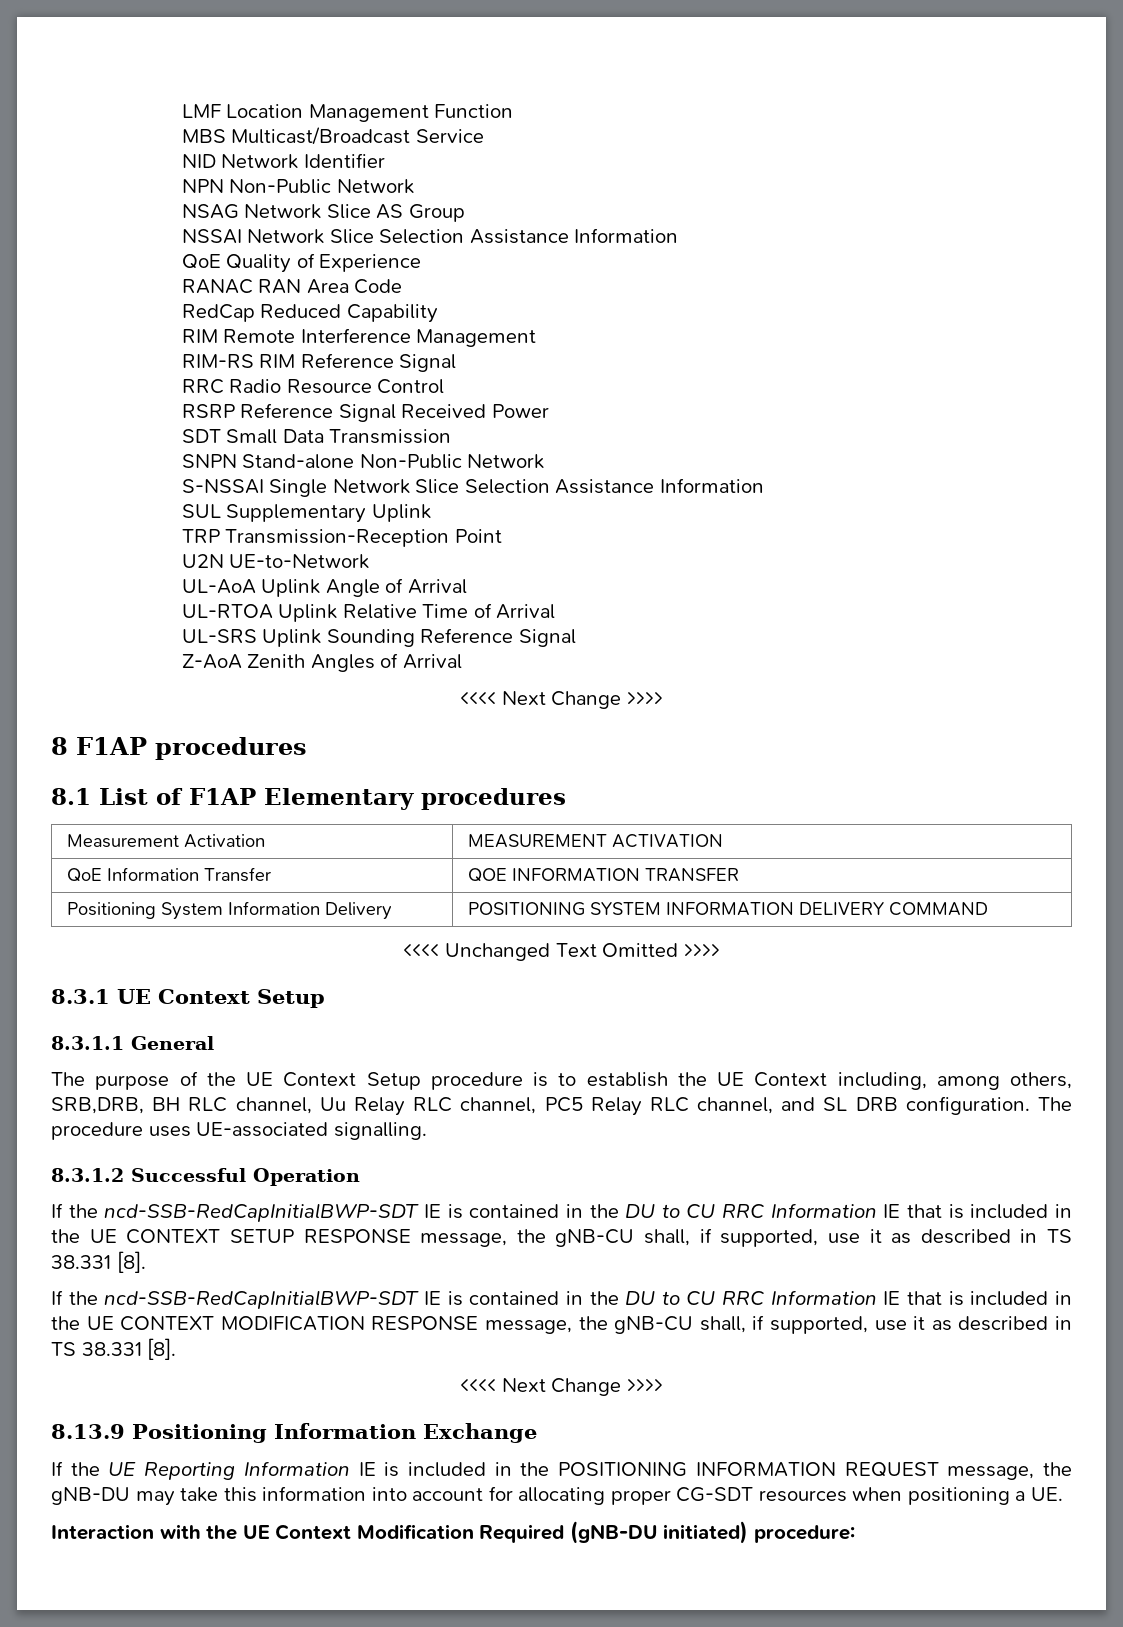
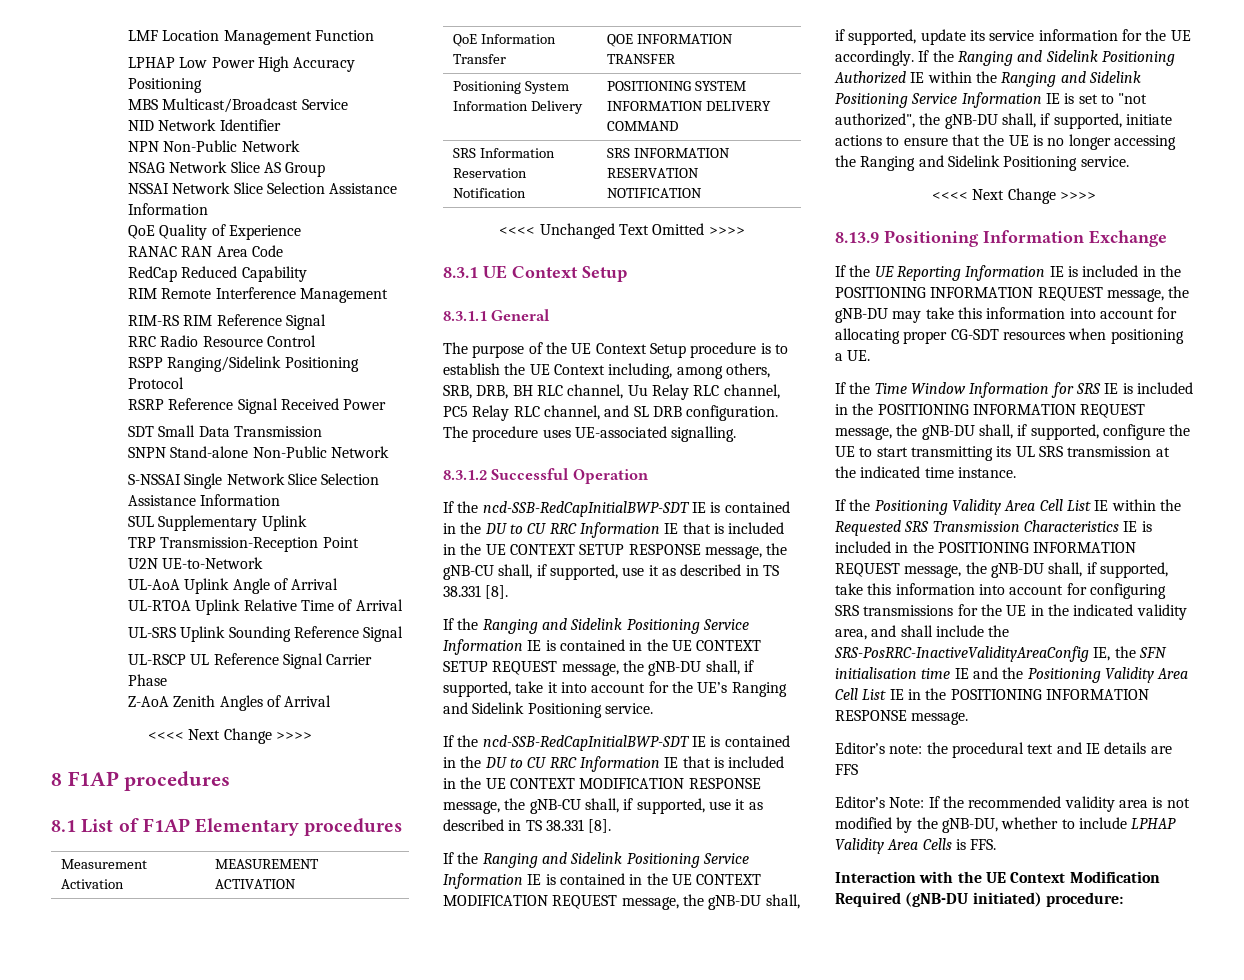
(514, 111) none -> [127,56,356,72] [127,78,202,93] // LPHAP Low Power High Accuracy Positioning
(445, 386) none -> [127,356,359,372] [127,377,184,389] // RSPP Ranging/Sidelink Positioning Protocol
(576, 638) none -> [127,653,373,669] [127,674,167,686] // UL-RSCP UL Reference Signal Carrier Phase
(988, 909) none -> [453,148,555,158] [453,168,528,178] [453,188,527,198] [607,148,730,158] [607,168,700,178] [607,188,703,198] // SRS Information Reservation Notification | SRS INFORMATION RESERVATION NOTIFICATION
[51,1097,144,1114] SRB,DRB, -> [443,385,509,399] SRB, DRB,
(146, 1262) none -> [443,618,749,634] [443,639,762,655] [443,660,754,676] [443,681,787,697] [443,702,653,718] // If the Ranging and Sidelink Positioning Service Information IE is contained in the UE CONTEXT SETUP REQUEST message, the gNB-DU shall, if supported, take it into account for the UE’s Ranging and Sidelink Positioning service.
(177, 1349) none -> [443,852,749,868] [443,873,762,889] [443,894,800,910] [835,29,1191,45] [835,50,1175,66] [834,71,1141,87] [835,92,1148,108] [835,113,1172,129] [835,134,1176,150] [835,155,1129,171] // If the Ranging and Sidelink Positioning Service Information IE is contained in the UE CONTEXT MODIFICATION REQUEST message, the gNB-DU shall, if supported, update its service information for the UE accordingly. If the Ranging and Sidelink Positioning Authorized IE within the Ranging and Sidelink Positioning Service Information IE is set to "not authorized", the gNB-DU shall, if supported, initiate actions to ensure that the UE is no longer accessing the Ranging and Sidelink Positioning service.
(1064, 1494) none -> [835,382,1193,398] [835,403,1146,418] [835,424,1191,440] [835,446,1170,461] [835,466,1016,478] [835,499,1181,515] [835,520,1152,536] [835,541,1137,553] [835,562,1168,578] [835,583,1166,599] [835,604,1187,620] [835,625,1010,640] [834,646,1167,662] [835,667,1189,683] [835,688,1149,700] [835,710,969,725] [835,742,1172,758] [835,764,858,775] [835,796,1190,812] [835,817,1177,833] [835,838,997,854] // If the Time Window Information for SRS IE is included in the POSITIONING INFORMATION REQUEST message, the gNB-DU shall, if supported, configure the UE to start transmitting its UL SRS transmission at the indicated time instance. // If the Positioning Validity Area Cell List IE within the Requested SRS Transmission Characteristics IE is included in the POSITIONING INFORMATION REQUEST message, the gNB-DU shall, if supported, take this information into account for configuring SRS transmissions for the UE in the indicated validity area, and shall include the SRS-PosRRC-InactiveValidityAreaConfig IE, the SFN initialisation time IE and the Positioning Validity Area Cell List IE in the POSITIONING INFORMATION RESPONSE message. // Editor’s note: the procedural text and IE details are FFS // Editor’s Note: If the recommended validity area is not modified by the gNB-DU, whether to include LPHAP Validity Area Cells is FFS.

